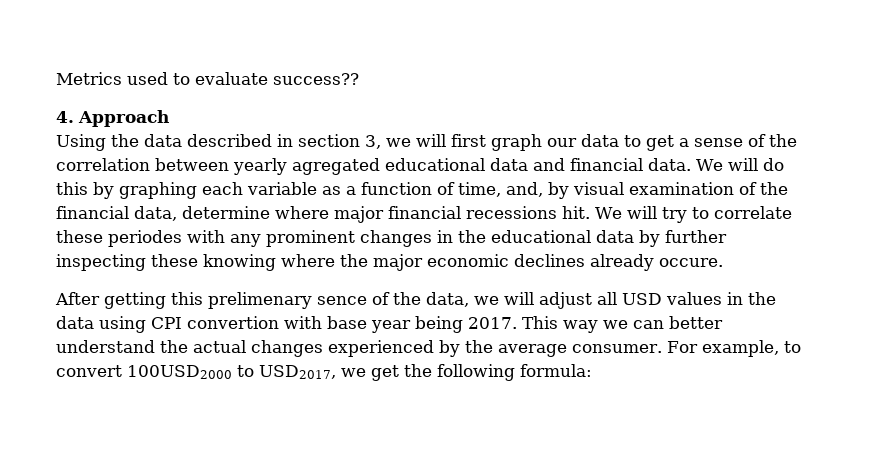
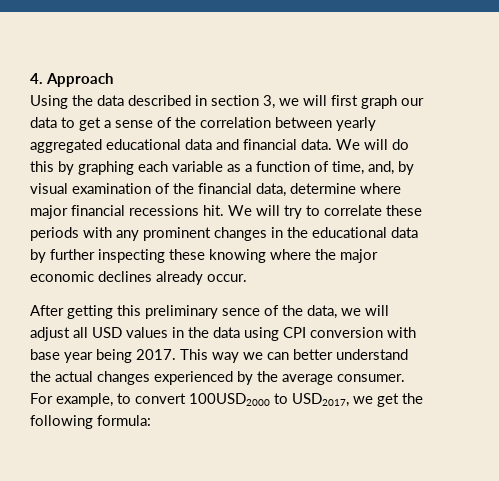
[56,72,359,85] Metrics used to evaluate success?? // -> (30, 78) none
[292,158,380,175] agregated -> [30,139,102,153] aggregated
[108,230,182,247] periodes -> [30,227,79,241] periods
[659,258,723,267] occure. -> [207,274,247,282] occur.
[208,292,312,309] prelimenary -> [145,305,218,319] preliminary
[187,316,279,329] convertion -> [310,327,383,338] conversion

